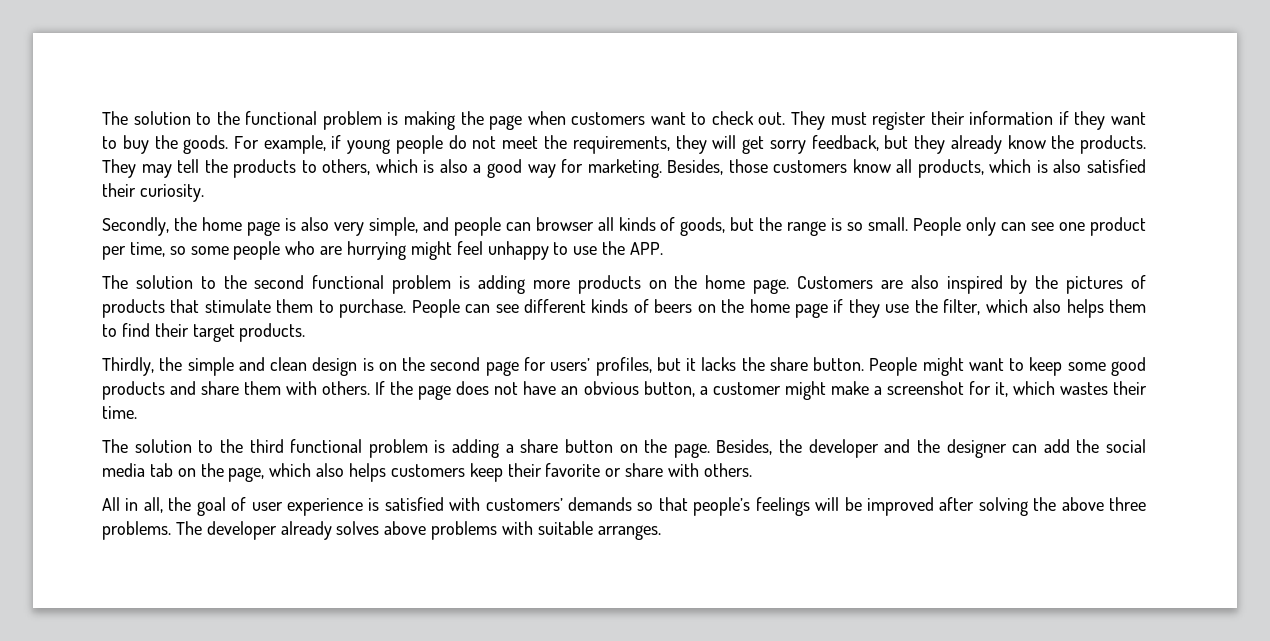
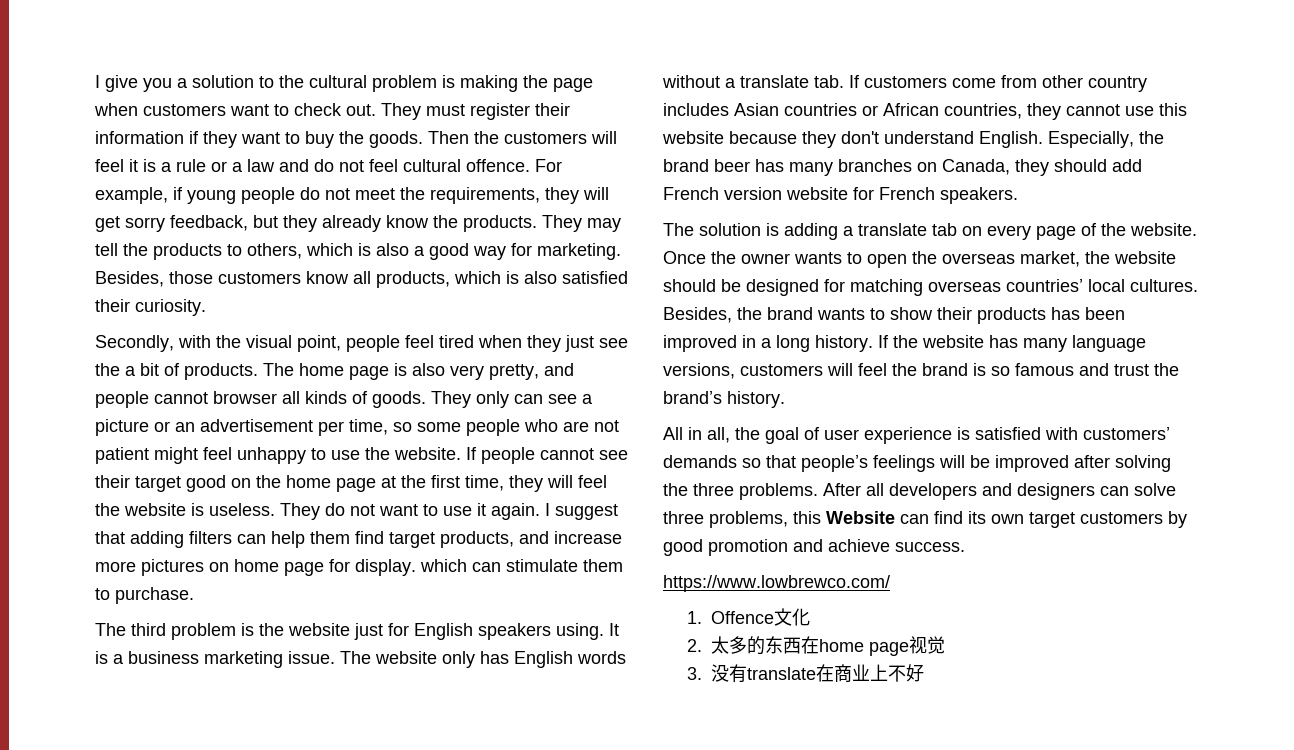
[102,111,318,125] The solution to the functional -> [95,75,367,92] I give you a solution to the cultural
(229, 144) none -> [428,131,617,144] [95,159,530,172] Then the customers will feel it is a rule or a law and do not feel cultural offence.
[173,217,197,231] the -> [178,335,628,352] [95,363,294,380] with the visual point, people feel tired when they just see the a bit of products. The
[368,217,418,236] simple, -> [489,364,539,380] pretty,
[505,222,531,231] can -> [154,392,208,404] cannot
[680,217,1146,236] goods, but the range is so small. People only can see one product -> [372,391,593,408] [95,419,313,436] goods. They only can see a picture or an advertisement
[347,241,407,260] hurrying -> [594,420,619,432] [95,447,149,464] not patient
[630,242,664,255] [102,275,1147,294] [102,299,1147,318] [102,323,306,342] [102,357,1146,376] [102,381,1147,400] [102,406,137,419] [102,439,1146,458] [102,463,752,482] APP. // The solution to the second functional problem is adding more products on the home page. Customers are also inspired by the pictures of products that stimulate them to purchase. People can see different kinds of beers on the home page if they use the filter, which also helps them to find their target products. // Thirdly, the simple and clean design is on the second page for users’ profiles, but it lacks the share button. People might want to keep some good products and share them with others. If the page does not have an obvious button, a customer might make a screenshot for it, which wastes their time. // The solution to the third functional problem is adding a share button on the page. Besides, the developer and the designer can add the social media tab on the page, which also helps customers keep their favorite or share with others. -> [394,447,628,464] [95,475,607,492] [95,503,618,520] [95,531,622,548] [95,559,623,576] [95,587,194,604] [95,623,619,640] [95,651,626,668] [662,75,1147,92] [663,103,1187,120] [662,131,1164,148] [663,159,1142,176] [663,187,1018,204] [663,223,1197,240] [663,251,1176,268] [663,279,1198,296] [663,307,1125,324] [663,335,1146,352] [663,363,1179,379] [663,391,785,408] website. If people cannot see their target good on the home page at the first time, they will feel the website is useless. They do not want to use it again. I suggest that adding filters can help them find target products, and increase more pictures on home page for display. which can stimulate them to purchase. // The third problem is the website just for English speakers using. It is a business marketing issue. The website only has English words without a translate tab. If customers come from other country includes Asian countries or African countries, they cannot use this website because they don't understand English. Especially, the brand beer has many branches on Canada, they should add French version website for French speakers. // The solution is adding a translate tab on every page of the website. Once the owner wants to open the overseas market, the website should be designed for matching overseas countries’ local cultures. Besides, the brand wants to show their products has been improved in a long history. If the website has many language versions, customers will feel the brand is so famous and trust the brand’s history.
[1061,497,1104,511] above -> (688, 489) none
[175,521,661,540] The developer already solves above problems with suitable arranges. -> [823,483,1176,500] [663,511,1187,528] [663,539,965,556] [663,575,890,592] [686,608,810,626] [686,636,945,656] [686,664,924,683] After all developers and designers can solve three problems, this Website can find its own target customers by good promotion and achieve success. // https://www.lowbrewco.com/ // 1. Offence文化 // 2.太多的东西在home page视觉 // 3.没有translate在商业上不好

